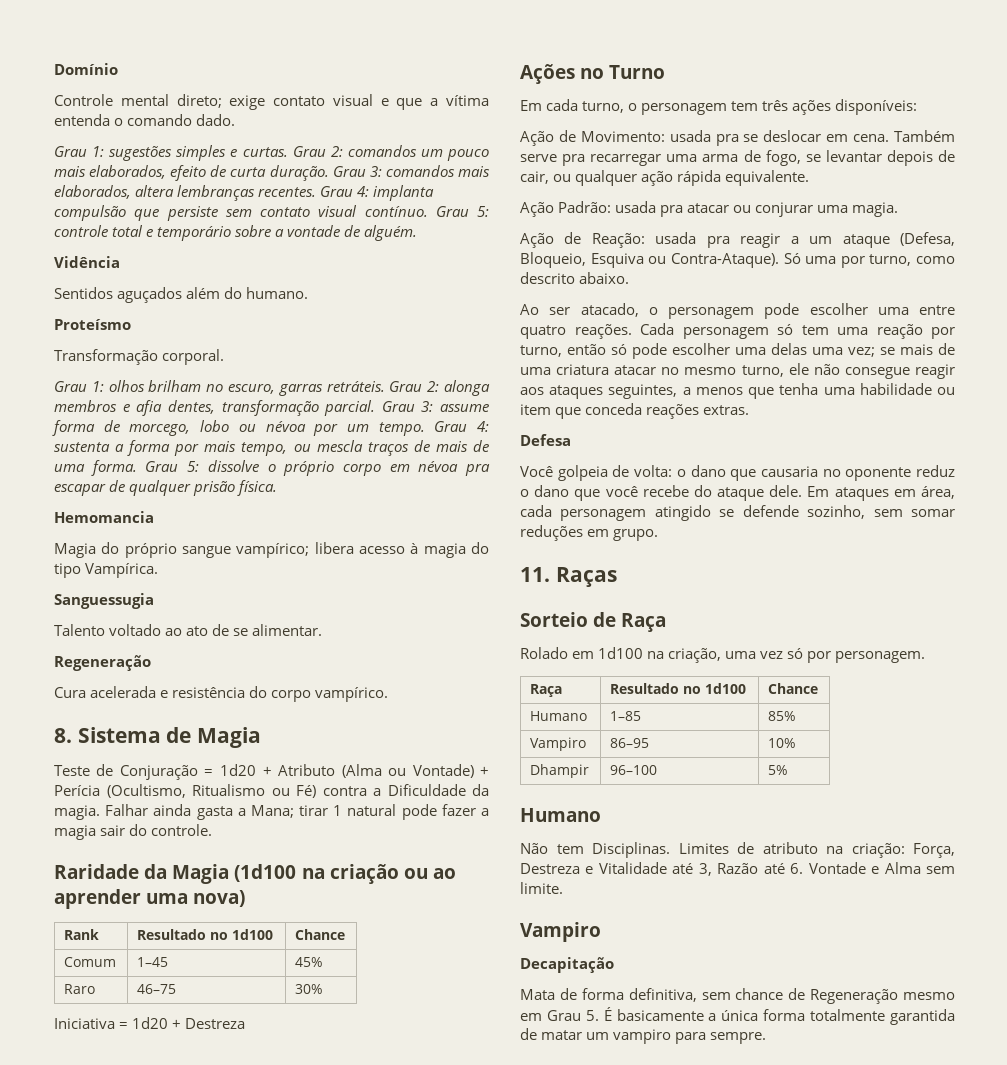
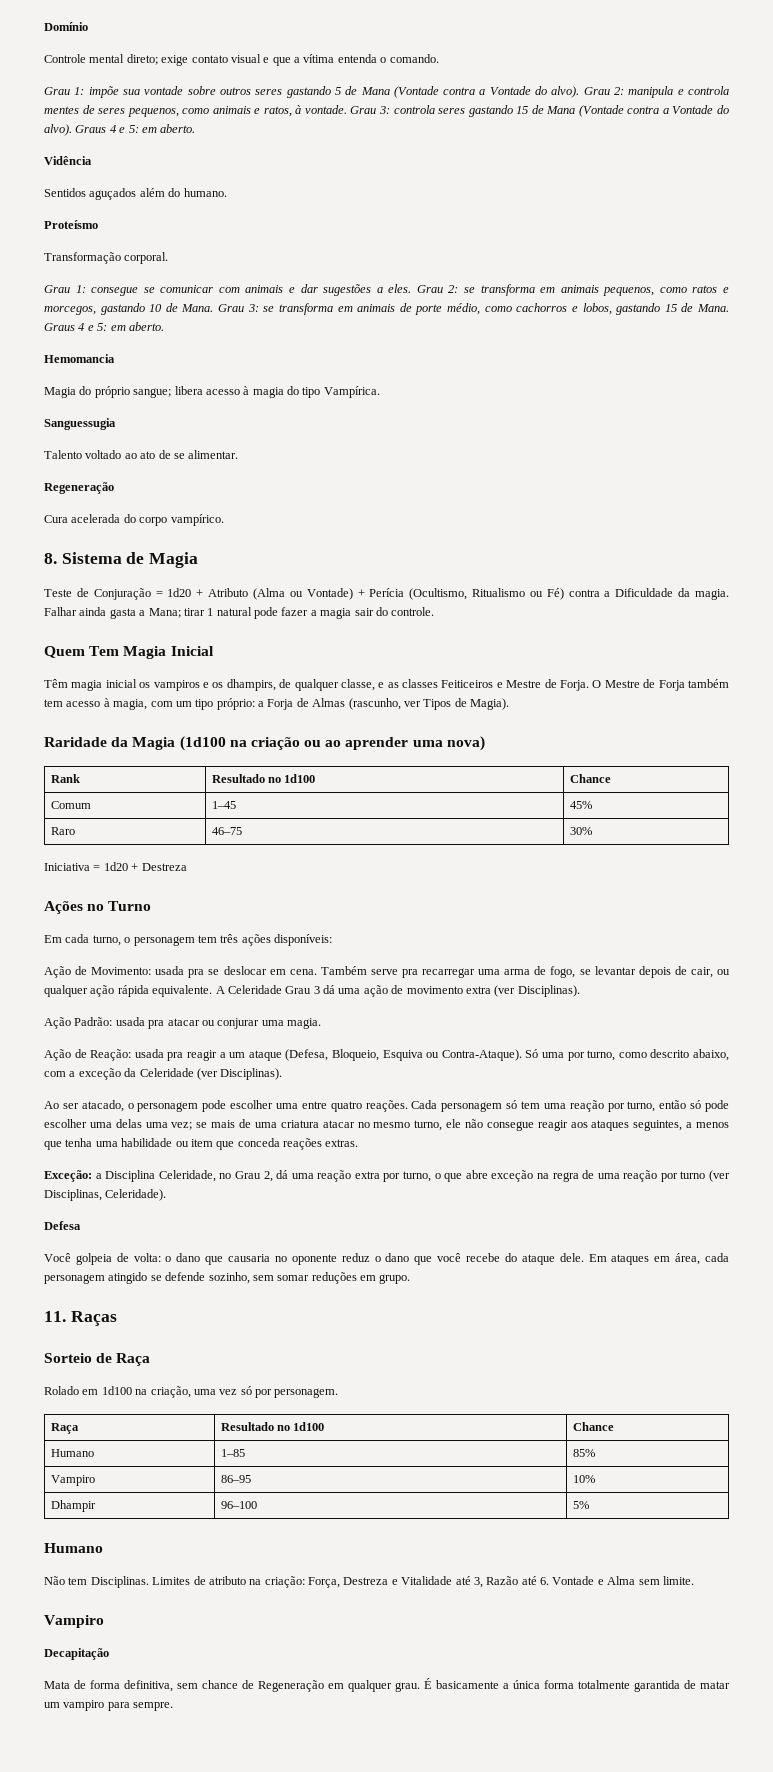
[127,114,236,126] [54,145,490,161] [54,165,490,181] [54,185,435,201] [54,205,489,221] [54,225,418,241] comando dado. // Grau 1: sugestões simples e curtas. Grau 2: comandos um pouco mais elaborados, efeito de curta duração. Grau 3: comandos mais elaborados, altera lembranças recentes. Grau 4: implanta compulsão que persiste sem contato visual contínuo. Grau 5: controle total e temporário sobre a vontade de alguém. -> [389,54,439,63] [44,86,730,98] [44,105,729,117] [44,124,196,136] comando. // Grau 1: impõe sua vontade sobre outros seres gastando 5 de Mana (Vontade contra a Vontade do alvo). Grau 2: manipula e controla mentes de seres pequenos, como animais e ratos, à vontade. Grau 3: controla seres gastando 15 de Mana (Vontade contra a Vontade do alvo). Graus 4 e 5: em aberto.
[108,380,491,396] [54,400,489,416] [52,420,489,436] [54,440,489,456] [54,460,490,476] [54,480,278,496] olhos brilham no escuro, garras retráteis. Grau 2: alonga membros e afia dentes, transformação parcial. Grau 3: assume forma de morcego, lobo ou névoa por um tempo. Grau 4: sustenta a forma por mais tempo, ou mescla traços de mais de uma forma. Grau 5: dissolve o próprio corpo em névoa pra escapar de qualquer prisão física. -> [91,284,729,296] [44,303,729,315] [44,322,164,331] consegue se comunicar com animais e dar sugestões a eles. Grau 2: se transforma em animais pequenos, como ratos e morcegos, gastando 10 de Mana. Grau 3: se transforma em animais de porte médio, como cachorros e lobos, gastando 15 de Mana. Graus 4 e 5: em aberto.
[182,543,310,558] sangue vampírico; -> [133,388,172,398] sangue;
[160,687,246,698] e resistência -> (121, 518) none
(213, 830) none -> [44,646,214,659] [44,679,730,691] [44,698,509,710] // Quem Tem Magia Inicial // Têm magia inicial os vampiros e os dhampirs, de qualquer classe, e as classes Feiticeiros e Mestre de Forja. O Mestre de Forja também tem acesso à magia, com um tipo próprio: a Forja de Almas (rascunho, ver Tipos de Magia).
(810, 178) none -> [215,985,580,997] A Celeridade Grau 3 dá uma ação de movimento extra (ver Disciplinas).
[579,272,630,284] abaixo. -> [693,1049,730,1061] [44,1068,283,1080] abaixo, com a exceção da Celeridade (ver Disciplinas).
(750, 410) none -> [44,1170,731,1182] [44,1189,167,1201] // Exceção: a Disciplina Celeridade, no Grau 2, dá uma reação extra por turno, o que abre exceção na regra de uma reação por turno (ver Disciplinas, Celeridade).
[903,992,955,1000] [520,1010,599,1021] mesmo em Grau 5. -> [328,1680,420,1692] em qualquer grau.

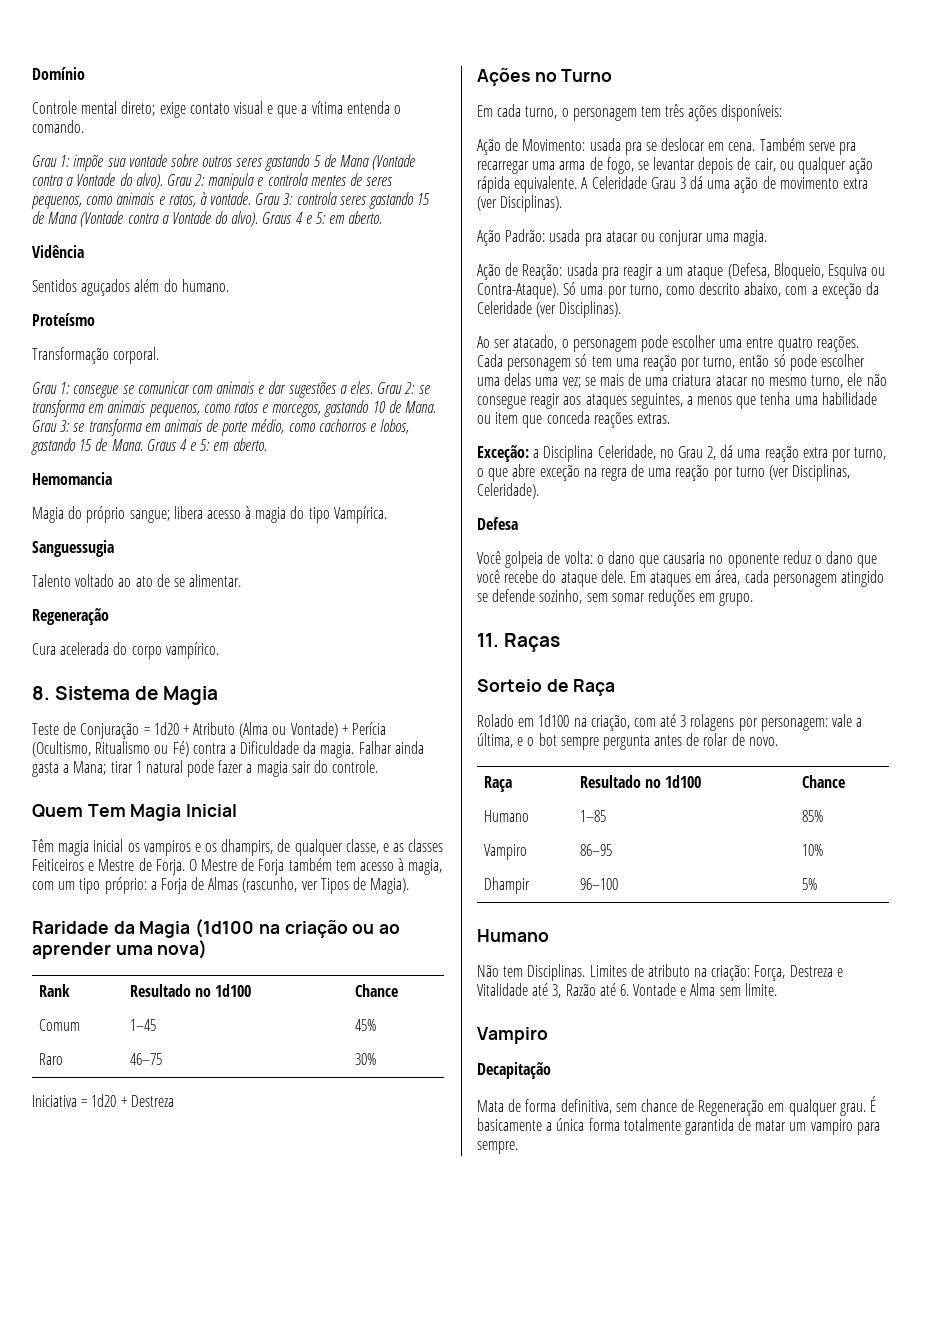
[193,1386,339,1398] uma vez só por personagem. -> [633,714,863,731] [477,733,778,750] com até 3 rolagens por personagem: vale a última, e o bot sempre pergunta antes de rolar de novo.

